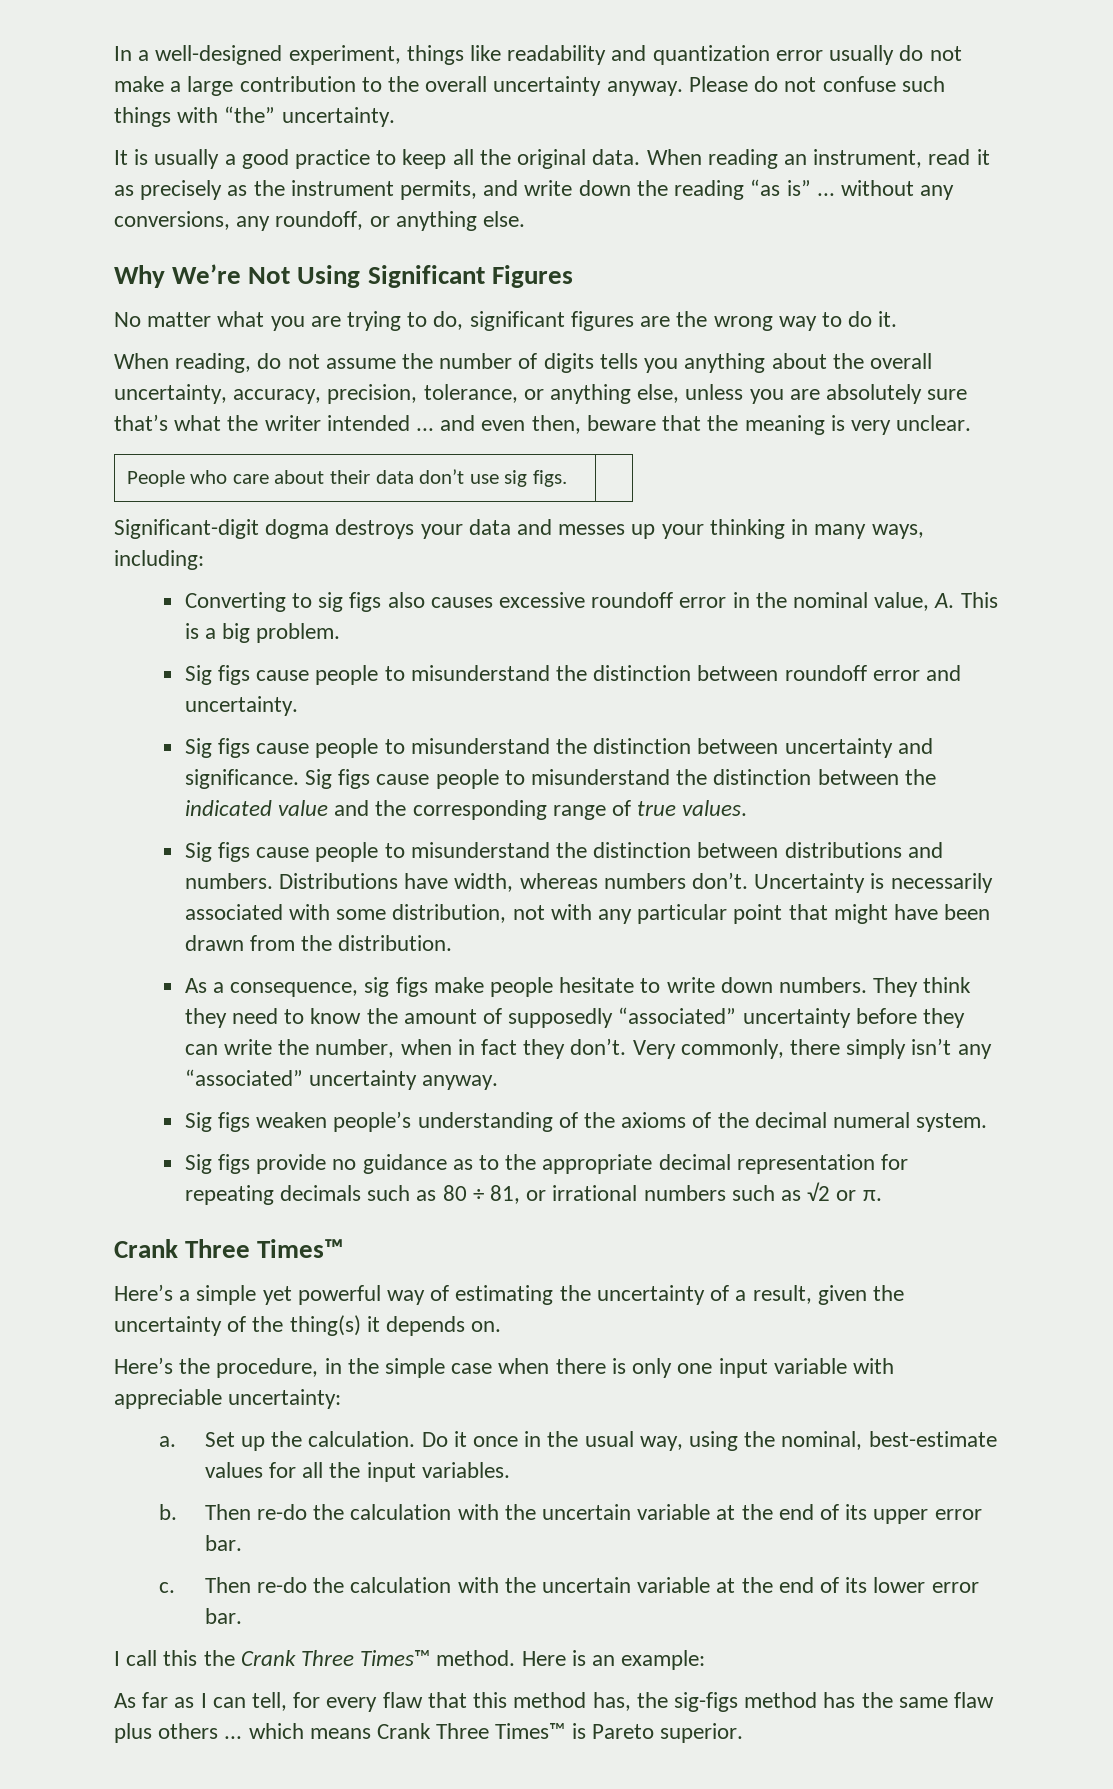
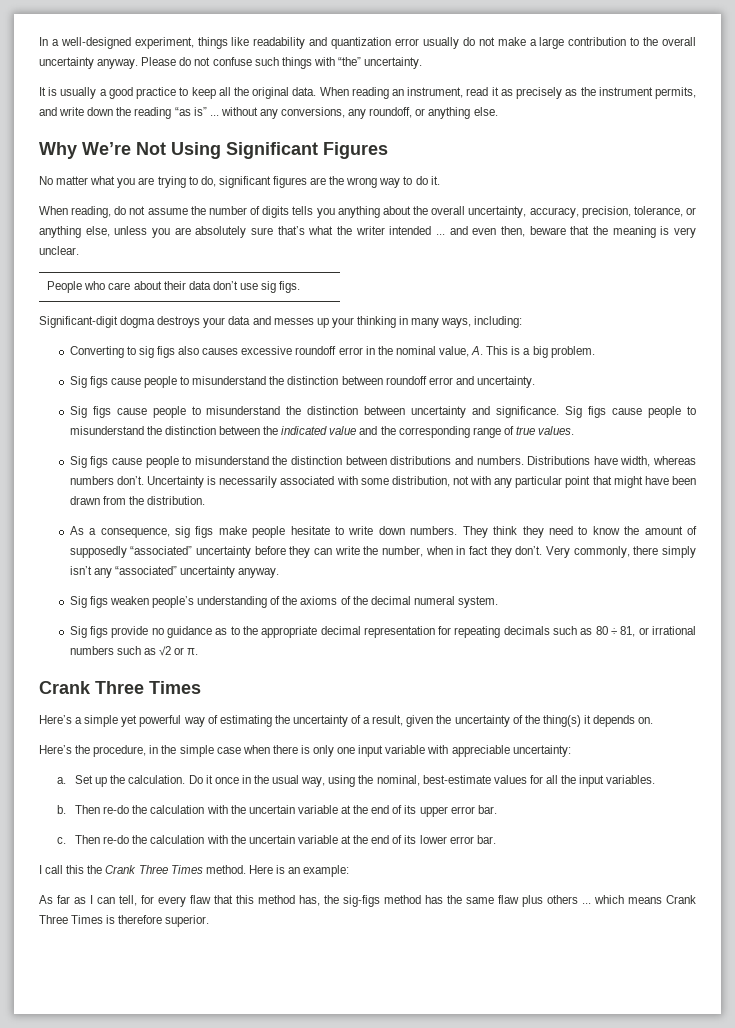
[257,1239,344,1258] Times™ -> [149,681,201,694] Times
[360,1650,431,1666] Times™ -> [170,865,203,874] Times
[495,1723,654,1739] Times™ is Pareto -> [71,915,163,924] Times is therefore

